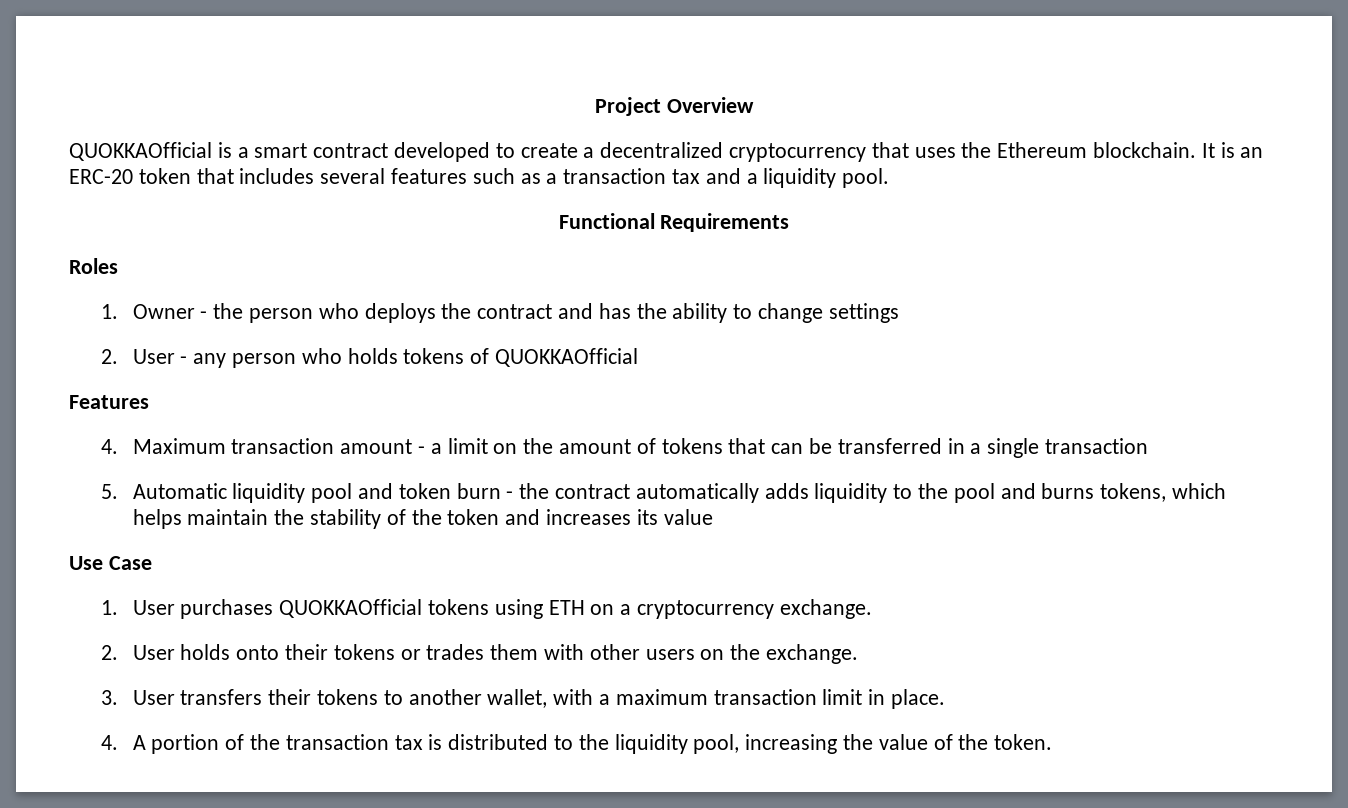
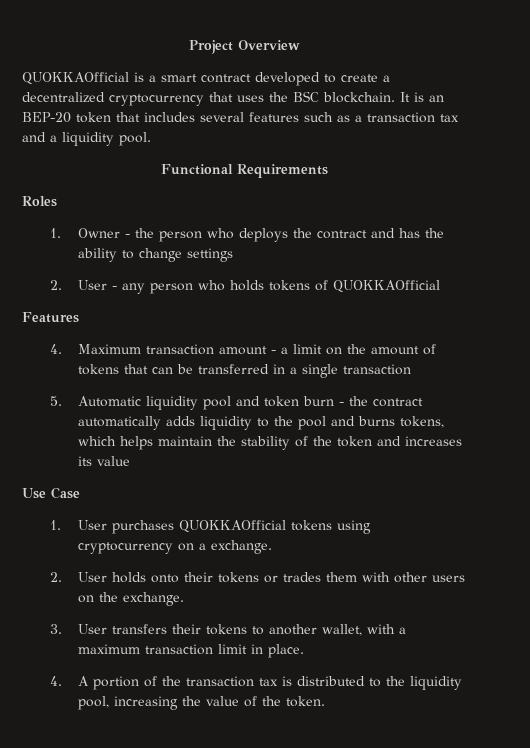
[997,142,1088,158] Ethereum -> [293,91,319,102] BSC
[69,169,133,184] ERC-20 -> [22,112,71,123] BEP-20
[548,600,585,615] ETH -> [77,542,173,554] cryptocurrency
[636,600,774,619] cryptocurrency -> (206, 546) none

